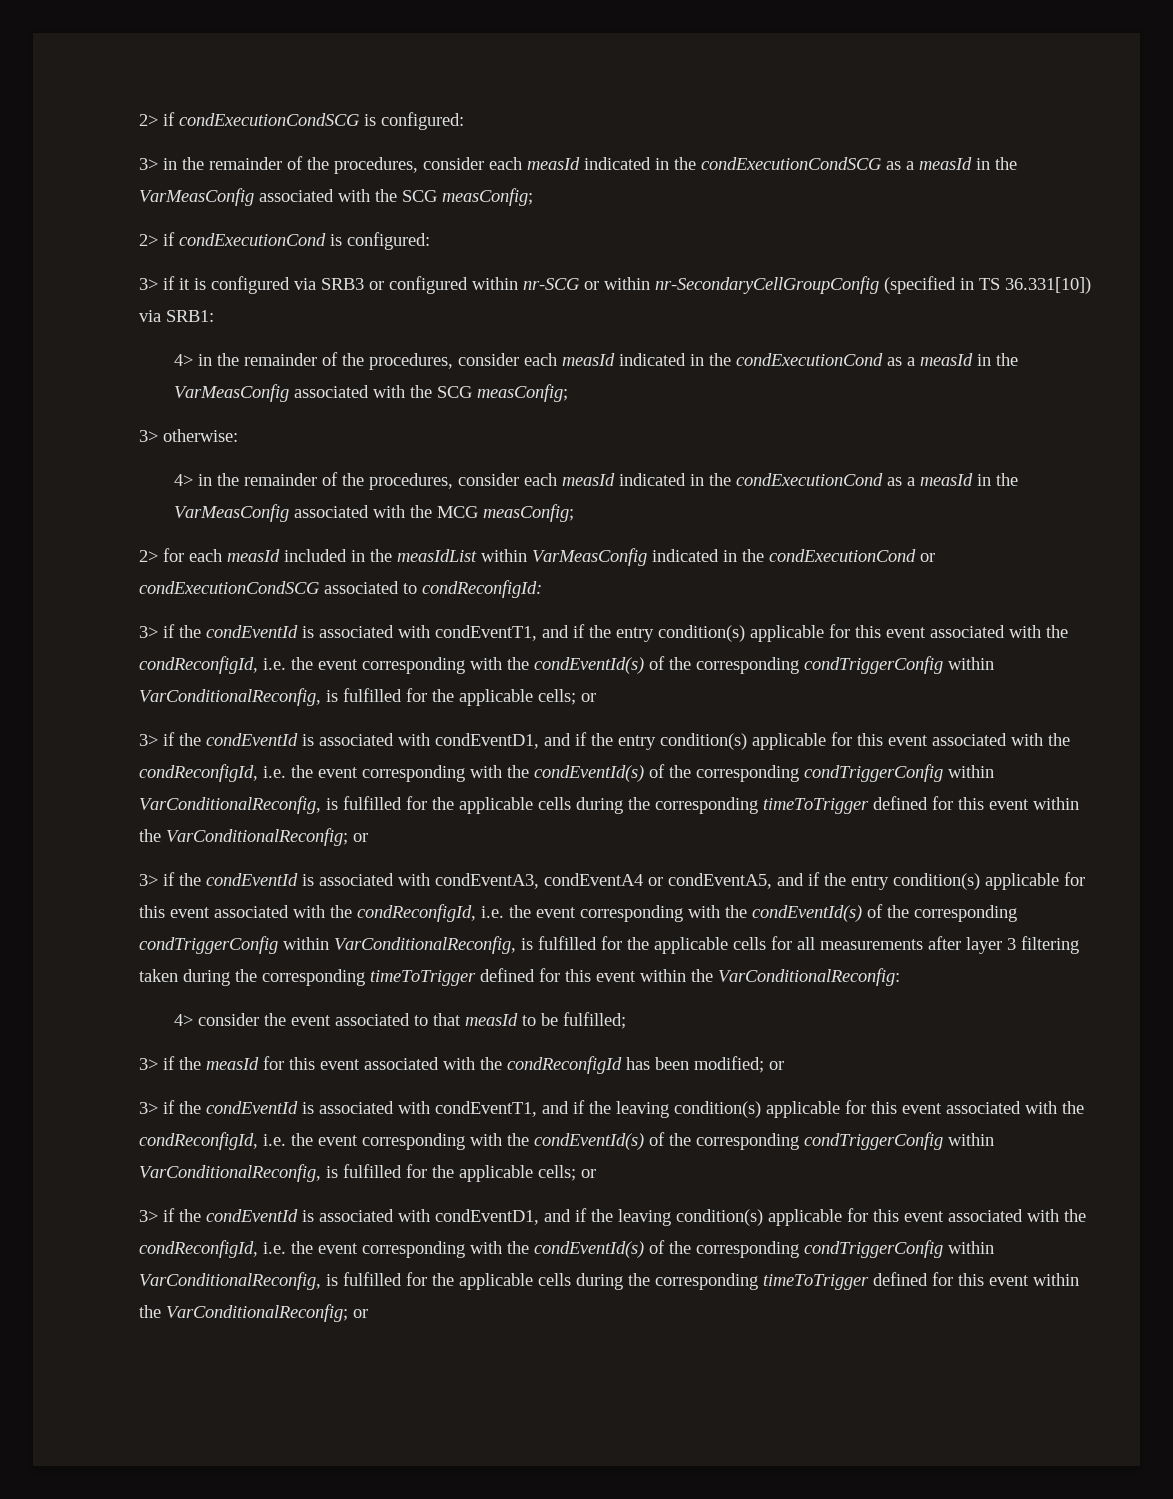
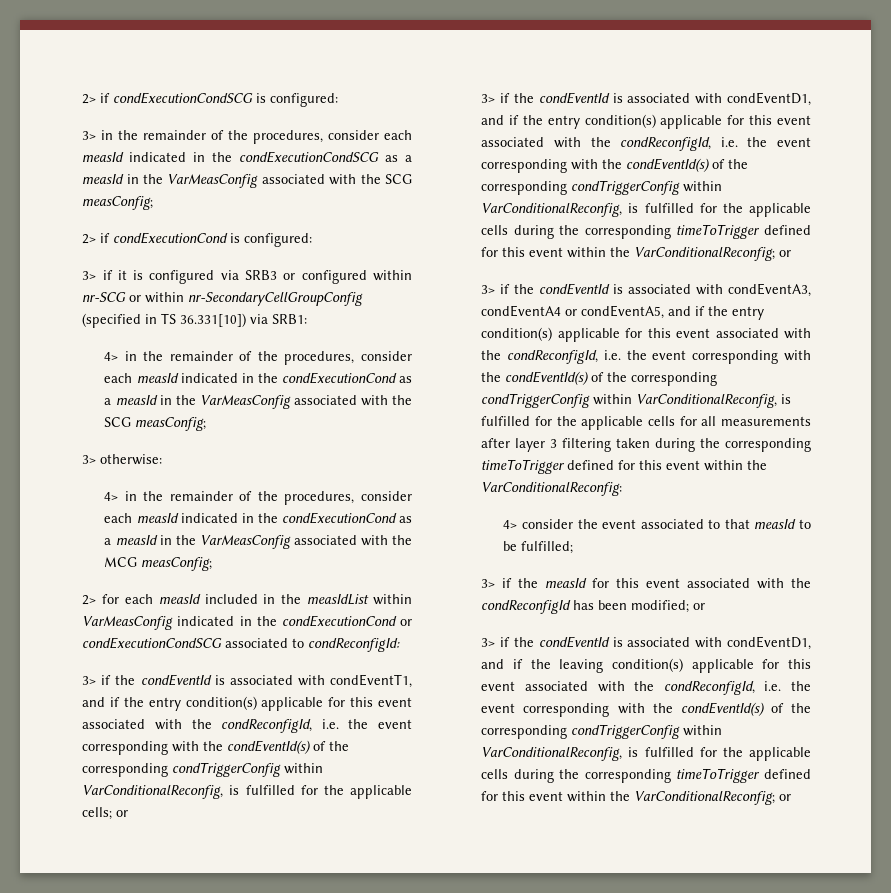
[139,1100,1085,1118] [139,1132,995,1150] [139,1164,597,1182] // 3> if the condEventId is associated with condEventT1, and if the leaving condition(s) applicable for this event associated with the condReconfigId, i.e. the event corresponding with the condEventId(s) of the corresponding condTriggerConfig within VarConditionalReconfig, is fulfilled for the applicable cells; or -> (706, 606) none

